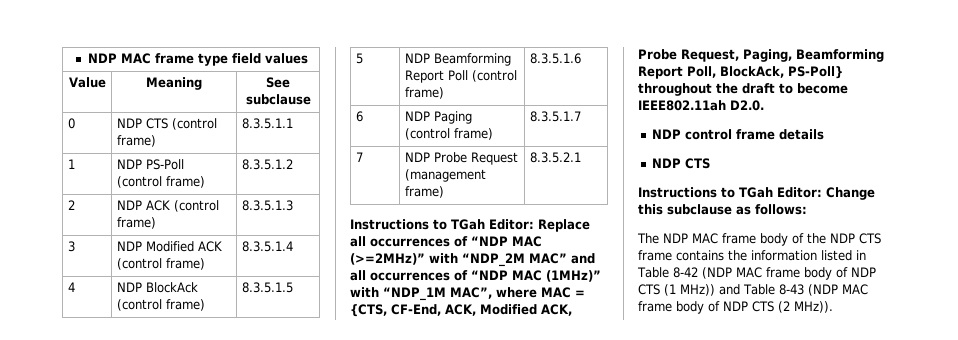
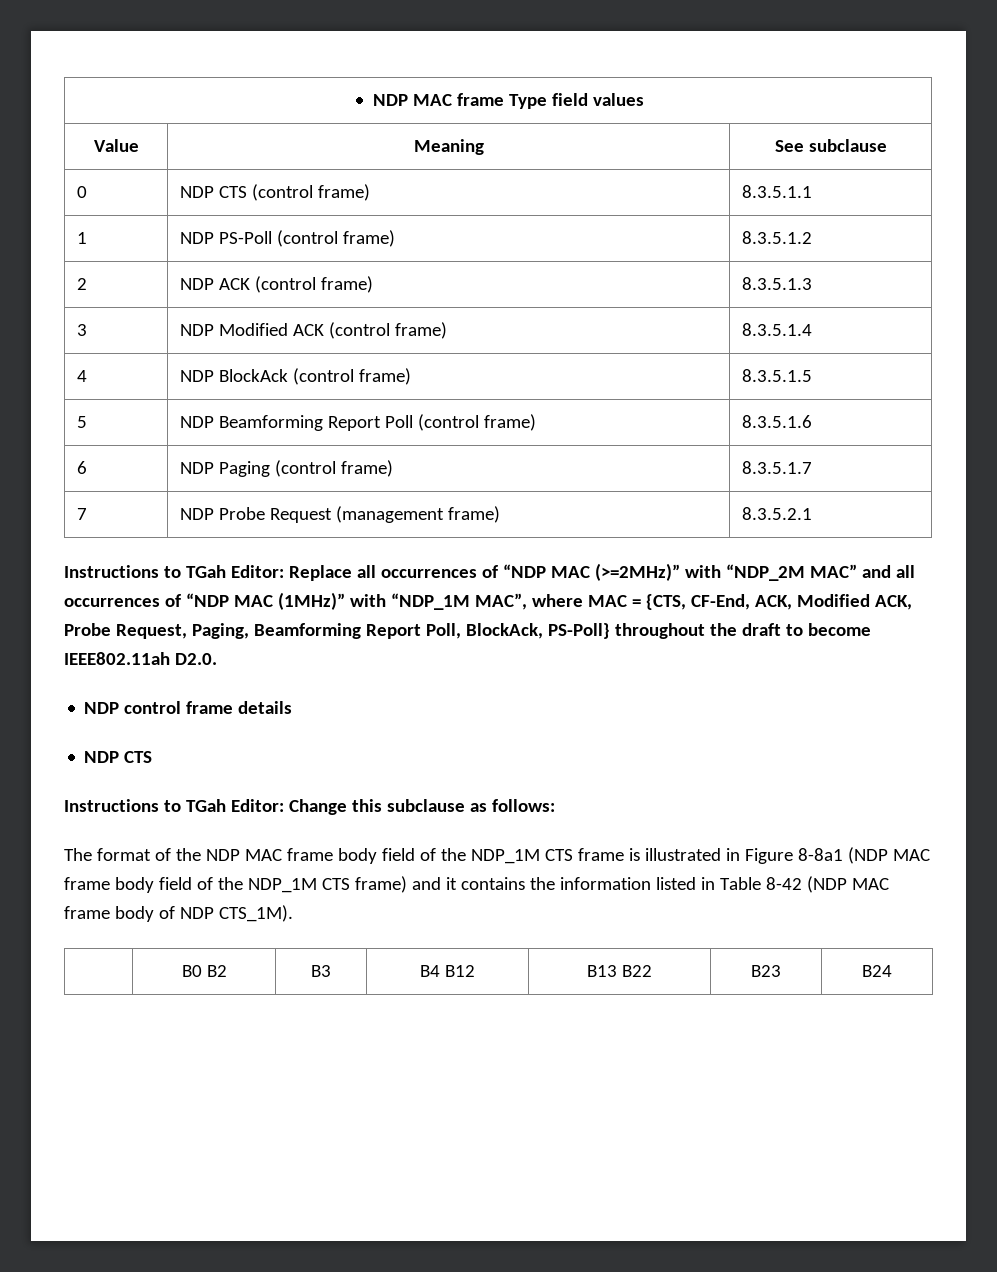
[88,53,229,66] NDP MAC frame type -> [372,93,547,109] NDP MAC frame Type
(659, 238) none -> [96,848,201,861] format of the
[792,233,855,244] of the NDP -> [381,848,540,864] field of the NDP_1M
(672, 255) none -> [628,847,930,864] [64,876,457,893] is illustrated in Figure 8-8a1 (NDP MAC frame body field of the NDP_1M CTS frame) and it
[638,284,868,296] [638,301,833,314] CTS (1 MHz)) and Table 8-43 (NDP MAC frame body of NDP CTS (2 MHz)). -> [218,905,293,922] [181,965,227,977] [311,965,331,977] [420,965,475,977] [587,965,652,977] [751,965,781,977] [862,965,892,977] CTS_1M). // | B0 B2 | B3 | B4 B12 | B13 B22 | B23 | B24

